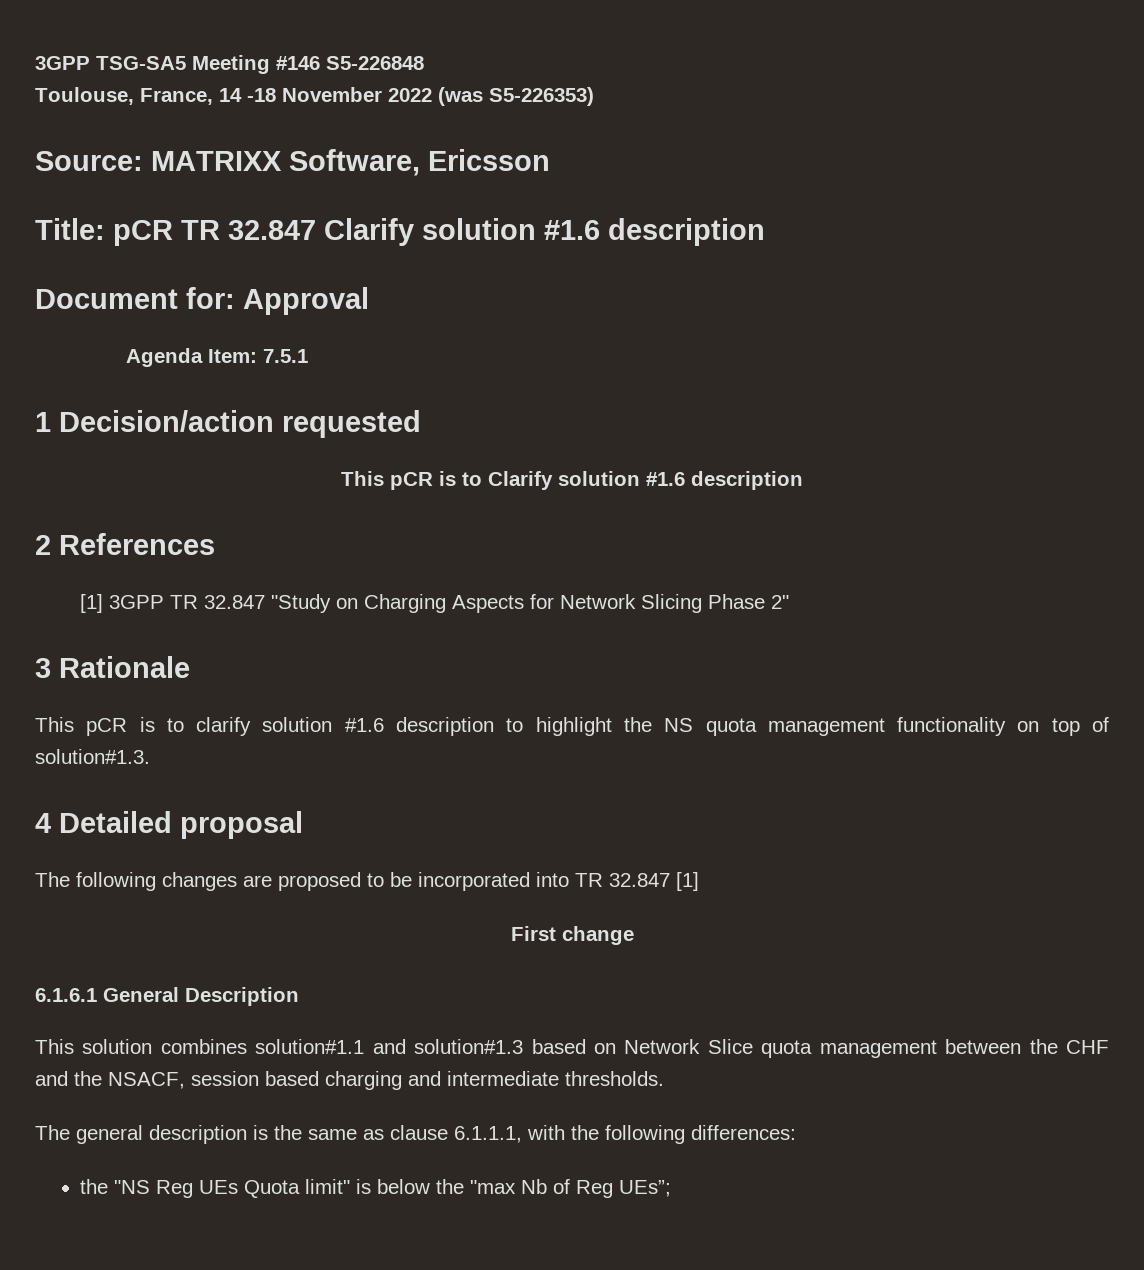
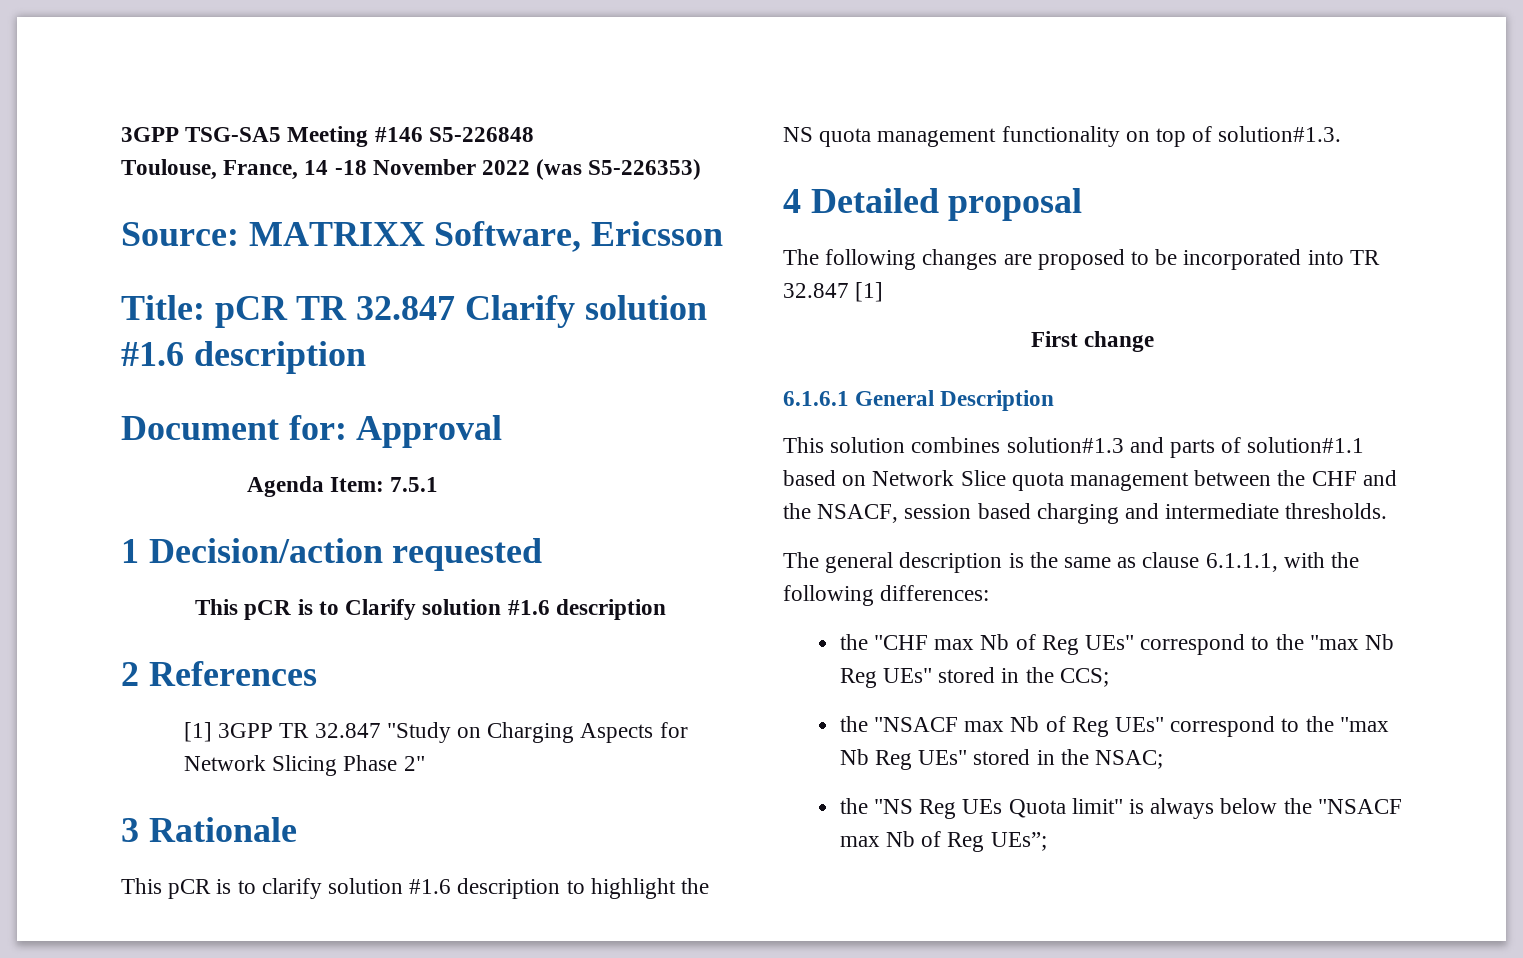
[255,1039,524,1054] solution#1.1 and solution#1.3 -> [1006,437,1365,458] solution#1.3 and parts of solution#1.1
(796, 1132) none -> [839,634,1395,655] [839,667,1109,688] [839,716,1389,737] [839,749,1163,770] // the "CHF max Nb of Reg UEs" correspond to the "max Nb Reg UEs" stored in the CCS; // the "NSACF max Nb of Reg UEs" correspond to the "max Nb Reg UEs" stored in the NSAC;
(372, 1186) none -> [1150,798,1215,819] always
[470,1180,517,1194] "max -> [1317,799,1402,814] [839,836,880,847] "NSACF max

